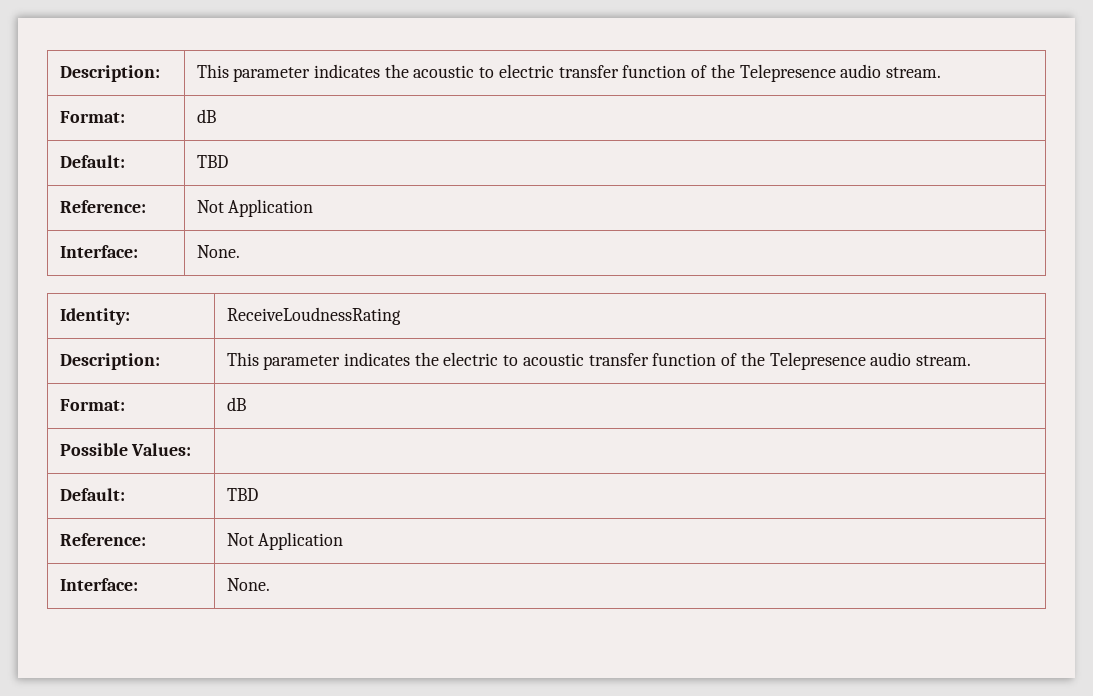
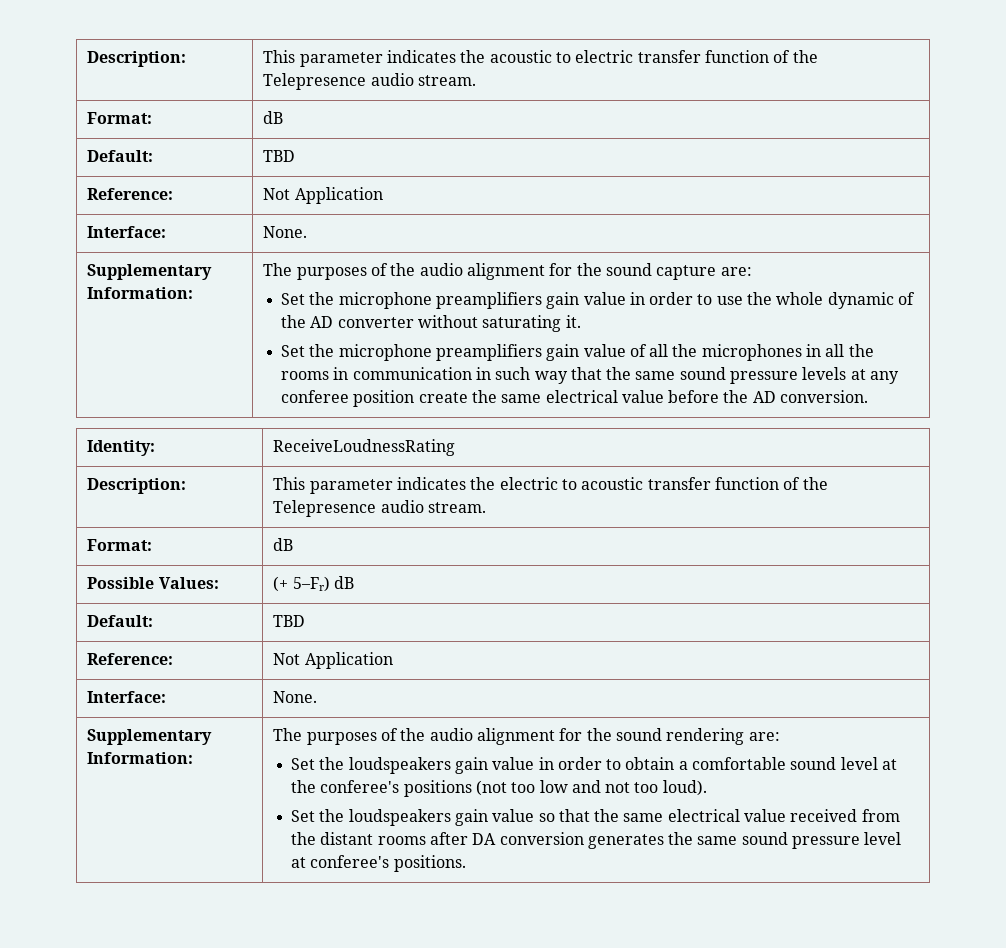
(240, 251) none -> [87,264,213,280] [87,287,194,299] [263,263,752,280] [280,292,916,309] [280,315,581,332] [280,344,874,361] [280,367,900,384] [280,390,869,407] // Supplementary Information: | The purposes of the audio alignment for the sound capture are: // Set the microphone preamplifiers gain value in order to use the whole dynamic of the AD converter without saturating it. // Set the microphone preamplifiers gain value of all the microphones in all the rooms in communication in such way that the same sound pressure levels at any conferee position create the same electrical value before the AD conversion.
[59,488,125,501] [226,488,258,501] [59,533,146,546] [226,532,344,550] [59,578,138,591] [226,578,270,591] // Default: | TBD // Reference: | Not Application // Interface: | None. -> [273,576,354,592] [87,615,154,627] [273,615,306,627] [87,653,174,665] [273,652,393,669] [87,691,167,703] [273,691,318,703] [87,729,213,745] [87,752,194,764] [273,728,780,745] [290,757,898,774] [290,780,707,797] [290,809,900,826] [290,832,902,849] [290,855,466,872] (+ 5–Fr) dB // Default: | TBD // Reference: | Not Application // Interface: | None. // Supplementary Information: | The purposes of the audio alignment for the sound rendering are: // Set the loudspeakers gain value in order to obtain a comfortable sound level at the conferee's positions (not too low and not too loud). // Set the loudspeakers gain value so that the same electrical value received from the distant rooms after DA conversion generates the same sound pressure level at conferee's positions.

